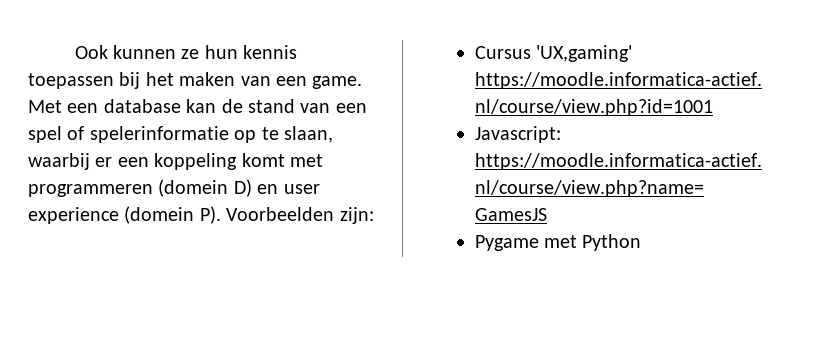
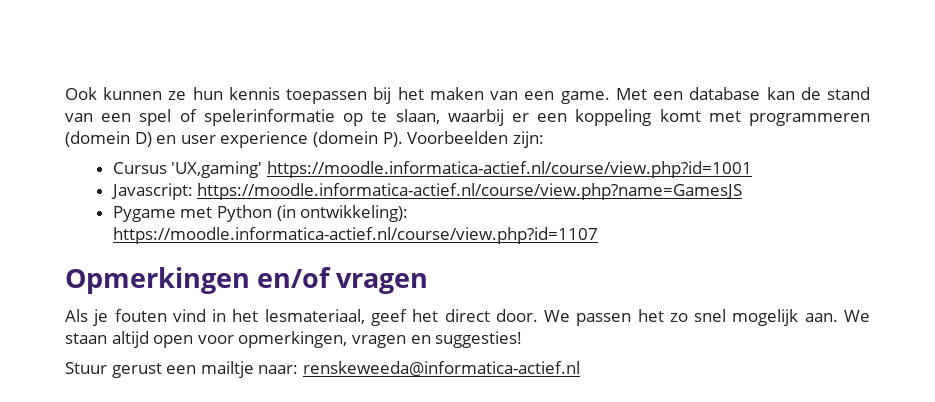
(642, 242) none -> [276,205,409,222] [112,227,598,244] [65,267,429,294] [65,309,871,326] [65,331,523,348] [65,361,580,378] (in ontwikkeling): https://moodle.informatica-actief.nl/course/view.php?id=1107 // Opmerkingen en/of vragen // Als je fouten vind in het lesmateriaal, geef het direct door. We passen het zo snel mogelijk aan. We staan altijd open voor opmerkingen, vragen en suggesties! // Stuur gerust een mailtje naar: renskeweeda@informatica-actief.nl

